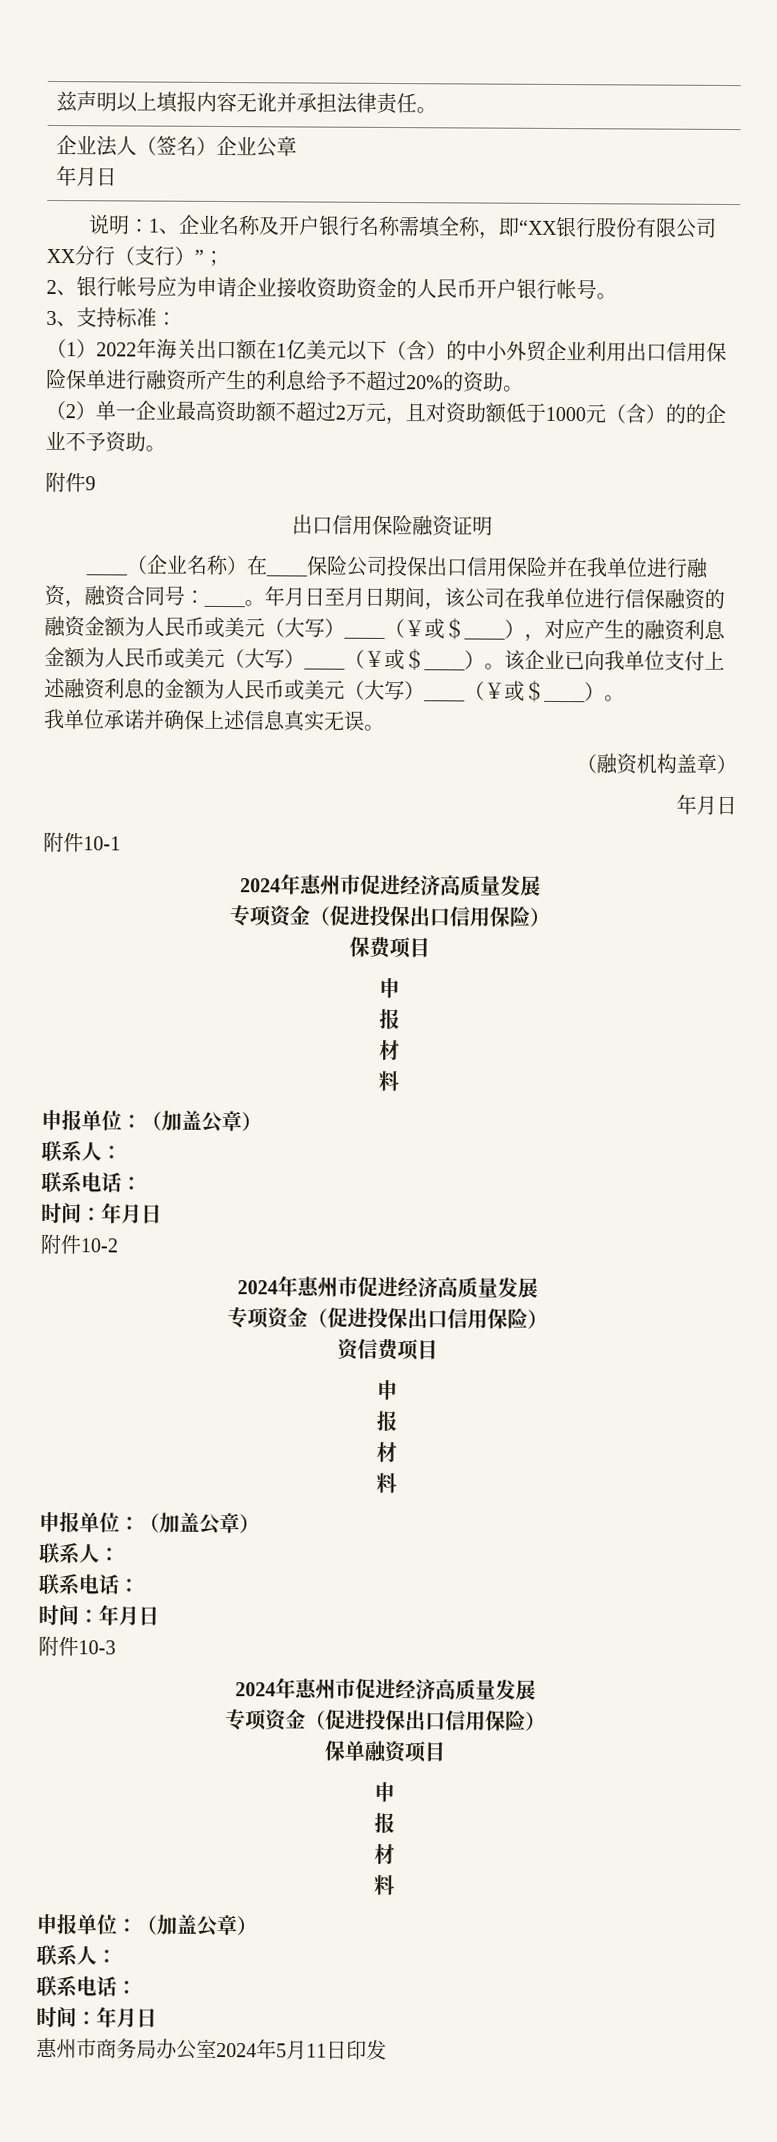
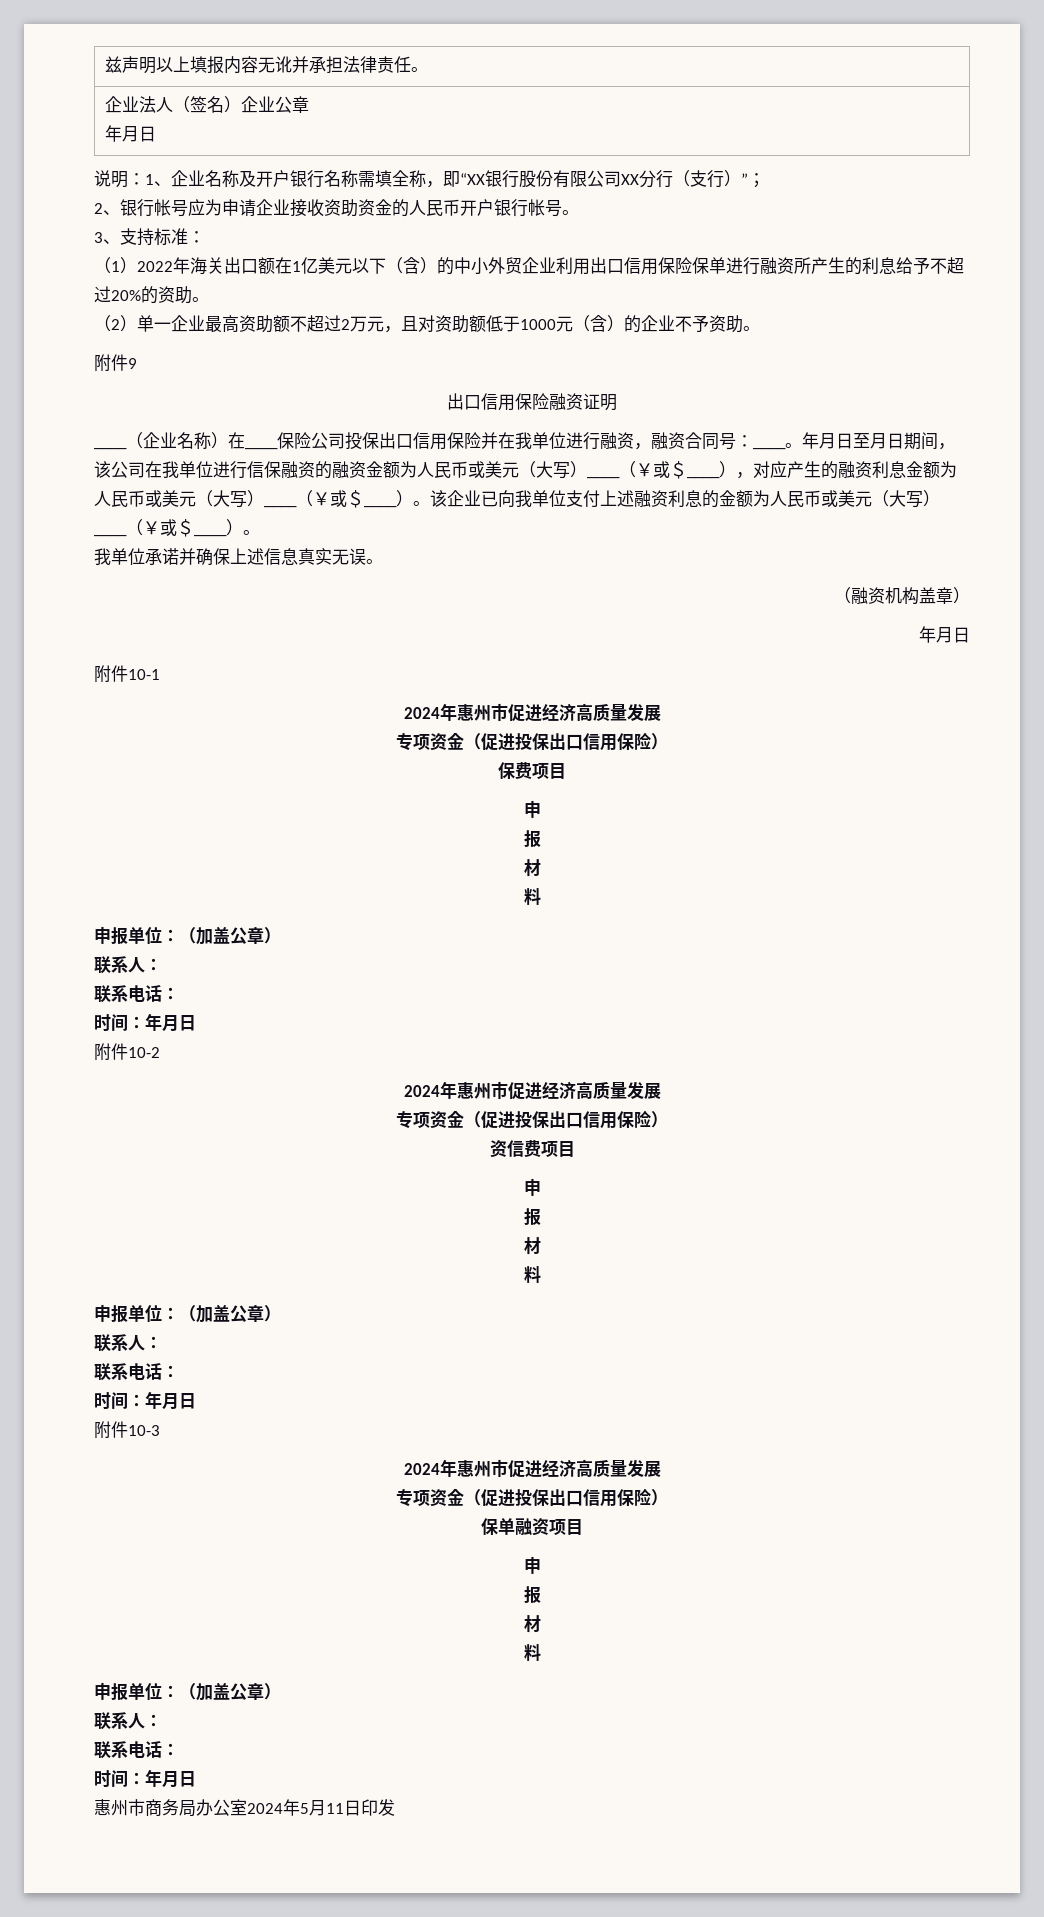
[685,403,706,424] 的 -> (641, 324) none

